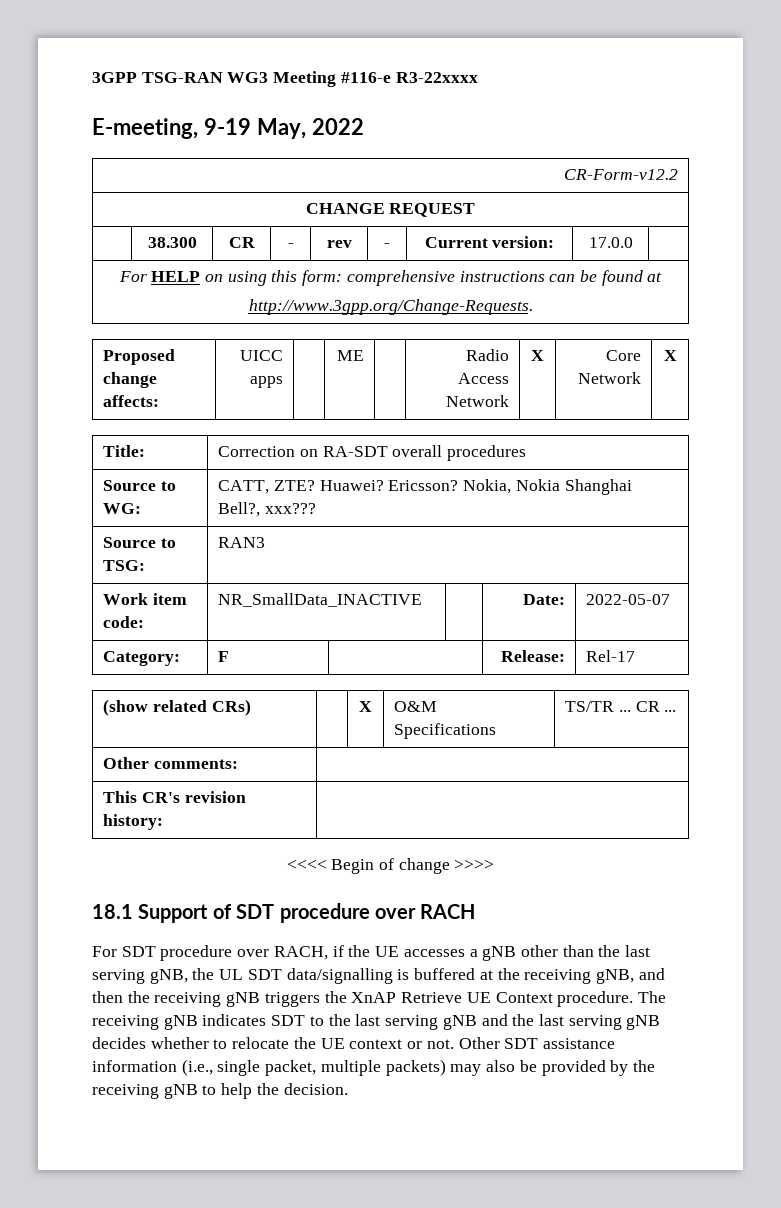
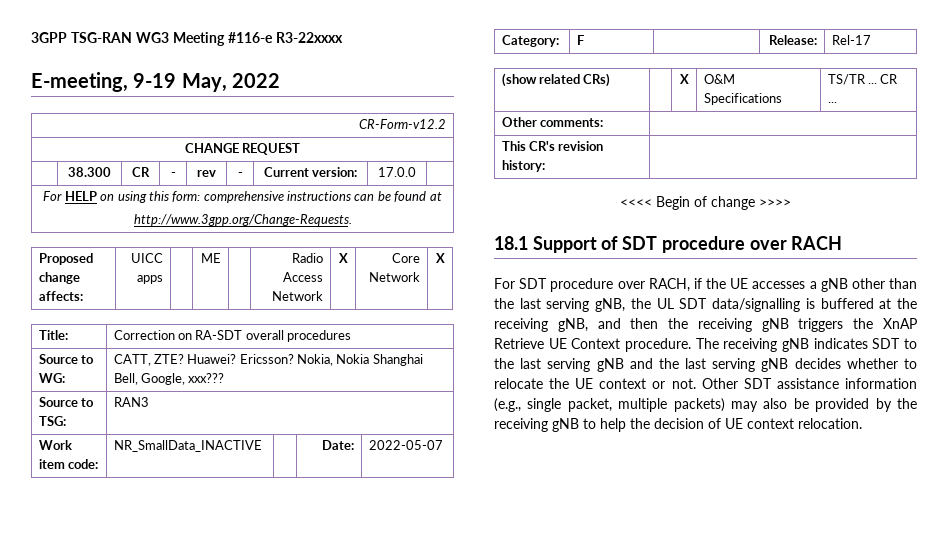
[218,502,261,517] Bell?, -> [113,373,185,385] Bell, Google,
[181,1059,213,1076] (i.e., -> [494,398,521,412] (e.g.,
[283,1083,348,1095] decision. -> [654,418,862,429] decision of UE context relocation.

